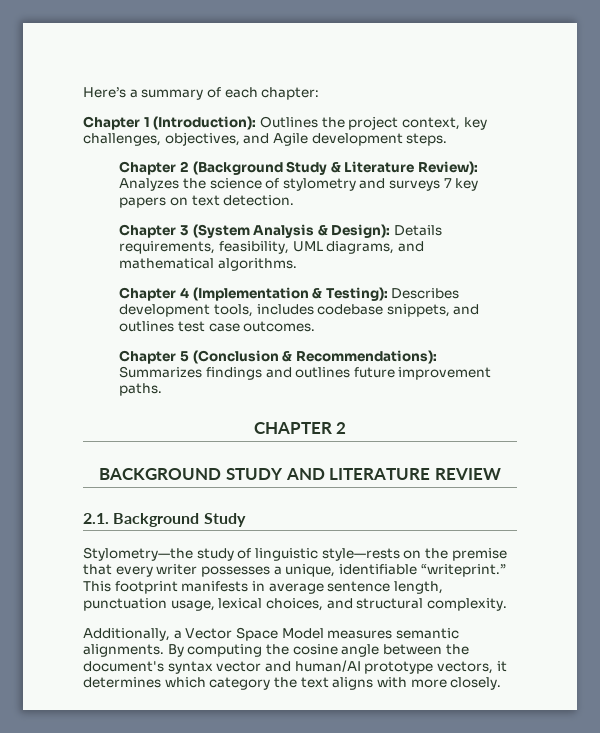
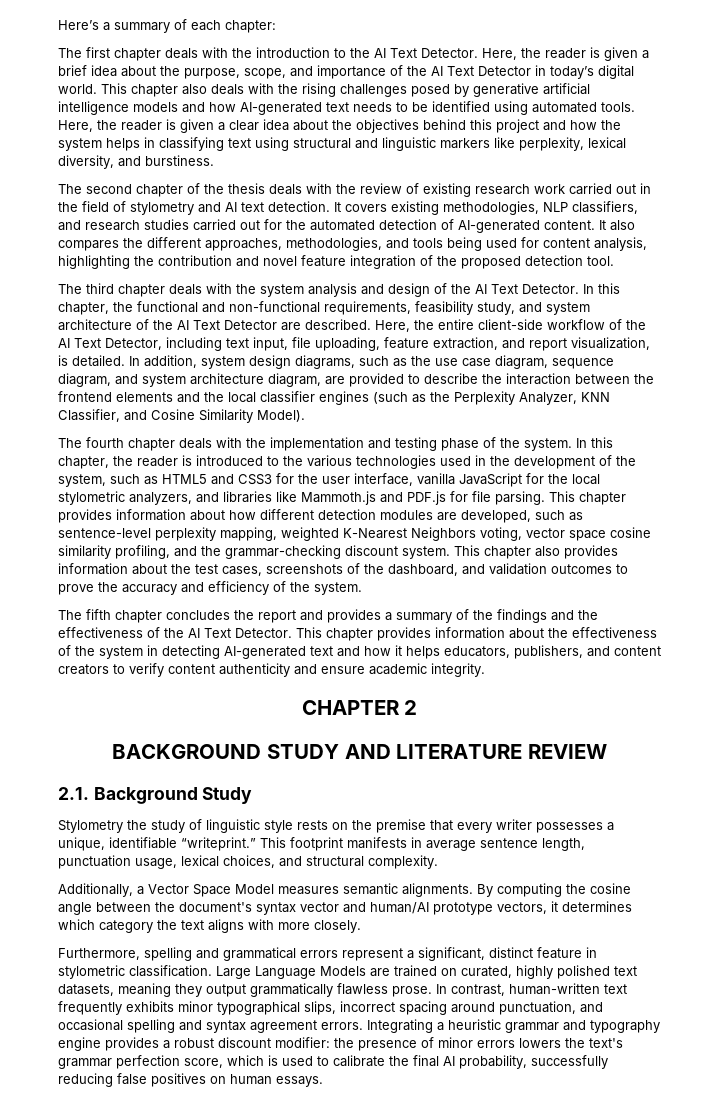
[83,116,487,130] [83,132,448,146] [119,161,479,175] [119,178,479,191] [119,195,295,208] [119,224,443,238] [119,241,424,254] [119,258,297,271] [119,287,460,301] [119,304,480,317] [119,321,316,332] [119,350,437,364] [119,366,492,380] [119,383,163,396] Chapter 1 (Introduction): Outlines the project context, key challenges, objectives, and Agile development steps. // Chapter 2 (Background Study & Literature Review): Analyzes the science of stylometry and surveys 7 key papers on text detection. // Chapter 3 (System Analysis & Design): Details requirements, feasibility, UML diagrams, and mathematical algorithms. // Chapter 4 (Implementation & Testing): Describes development tools, includes codebase snippets, and outlines test case outcomes. // Chapter 5 (Conclusion & Recommendations): Summarizes findings and outlines future improvement paths. -> [58,47,649,61] [58,65,634,79] [58,83,590,97] [58,101,635,115] [58,119,621,133] [58,137,626,151] [58,155,214,169] [58,183,651,197] [58,201,638,215] [58,219,635,233] [58,237,647,251] [58,255,614,269] [58,283,620,297] [58,301,590,315] [58,319,646,332] [58,337,650,351] [58,355,614,369] [58,373,654,387] [58,391,610,405] [58,409,305,423] [58,437,613,451] [58,455,636,469] [58,473,600,487] [58,491,626,505] [58,509,583,523] [58,527,651,541] [58,545,618,559] [58,563,628,576] [58,581,362,595] [58,609,598,623] [58,627,657,641] [58,645,661,659] [58,663,485,677] The first chapter deals with the introduction to the AI Text Detector. Here, the reader is given a brief idea about the purpose, scope, and importance of the AI Text Detector in today’s digital world. This chapter also deals with the rising challenges posed by generative artificial intelligence models and how AI-generated text needs to be identified using automated tools. Here, the reader is given a clear idea about the objectives behind this project and how the system helps in classifying text using structural and linguistic markers like perplexity, lexical diversity, and burstiness. // The second chapter of the thesis deals with the review of existing research work carried out in the field of stylometry and AI text detection. It covers existing methodologies, NLP classifiers, and research studies carried out for the automated detection of AI-generated content. It also compares the different approaches, methodologies, and tools being used for content analysis, highlighting the contribution and novel feature integration of the proposed detection tool. // The third chapter deals with the system analysis and design of the AI Text Detector. In this chapter, the functional and non-functional requirements, feasibility study, and system architecture of the AI Text Detector are described. Here, the entire client-side workflow of the AI Text Detector, including text input, file uploading, feature extraction, and report visualization, is detailed. In addition, system design diagrams, such as the use case diagram, sequence diagram, and system architecture diagram, are provided to describe the interaction between the frontend elements and the local classifier engines (such as the Perplexity Analyzer, KNN Classifier, and Cosine Similarity Model). // The fourth chapter deals with the implementation and testing phase of the system. In this chapter, the reader is introduced to the various technologies used in the development of the system, such as HTML5 and CSS3 for the user interface, vanilla JavaScript for the local stylometric analyzers, and libraries like Mammoth.js and PDF.js for file parsing. This chapter provides information about how different detection modules are developed, such as sentence-level perplexity mapping, weighted K-Nearest Neighbors voting, vector space cosine similarity profiling, and the grammar-checking discount system. This chapter also provides information about the test cases, screenshots of the dashboard, and validation outcomes to prove the accuracy and efficiency of the system. // The fifth chapter concludes the report and provides a summary of the findings and the effectiveness of the AI Text Detector. This chapter provides information about the effectiveness of the system in detecting AI-generated text and how it helps educators, publishers, and content creators to verify content authenticity and ensure academic integrity.
[83,547,193,561] Stylometry—the -> [58,820,147,833] Stylometry the
[321,548,400,561] style—rests -> [264,820,328,833] style rests
(502, 683) none -> [58,947,597,961] [58,965,637,979] [58,983,627,997] [58,1001,603,1015] [58,1019,660,1033] [58,1037,623,1051] [58,1055,608,1069] [58,1073,323,1087] // Furthermore, spelling and grammatical errors represent a significant, distinct feature in stylometric classification. Large Language Models are trained on curated, highly polished text datasets, meaning they output grammatically flawless prose. In contrast, human-written text frequently exhibits minor typographical slips, incorrect spacing around punctuation, and occasional spelling and syntax agreement errors. Integrating a heuristic grammar and typography engine provides a robust discount modifier: the presence of minor errors lowers the text's grammar perfection score, which is used to calibrate the final AI probability, successfully reducing false positives on human essays.

